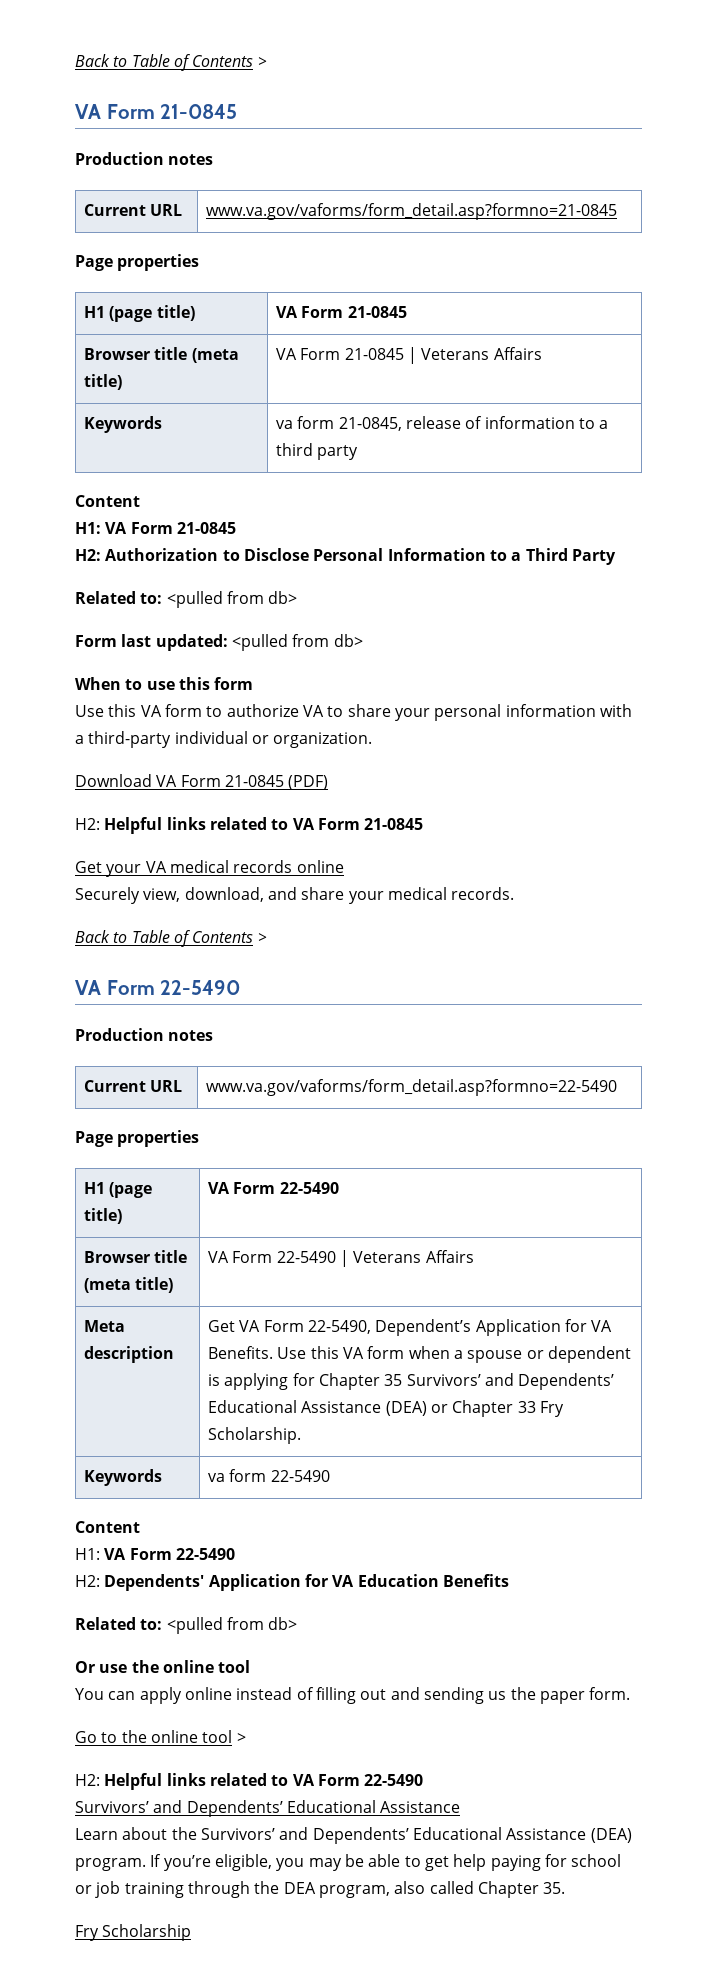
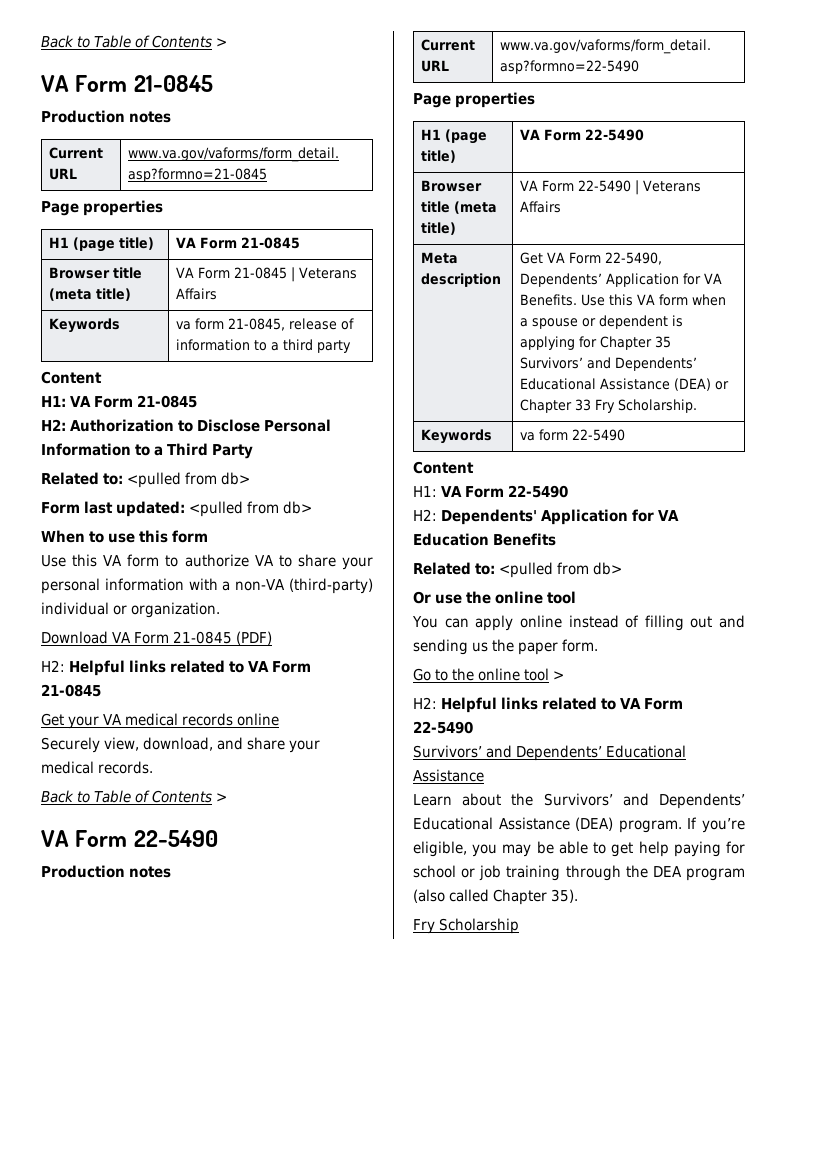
[88,731,172,748] third-party -> [235,578,373,594] non-VA (third-party)
[375,1319,472,1336] Dependent’s -> [519,273,602,287] Dependents’
[318,1881,426,1898] program, also -> [686,868,745,881] [413,889,445,903] program (also
[543,1882,566,1894] 35. -> [551,889,579,903] 35).

